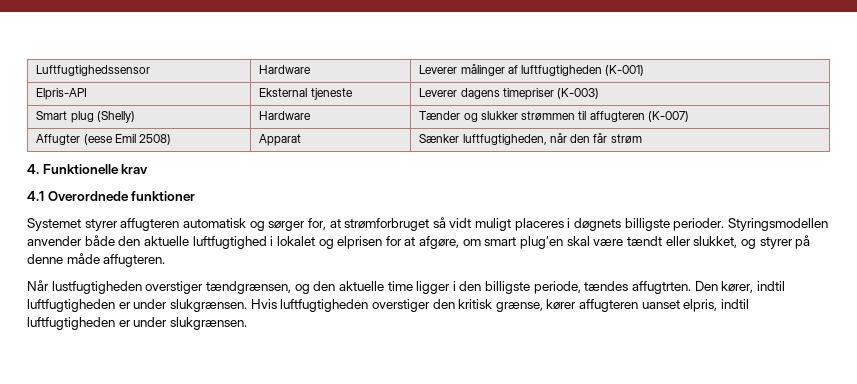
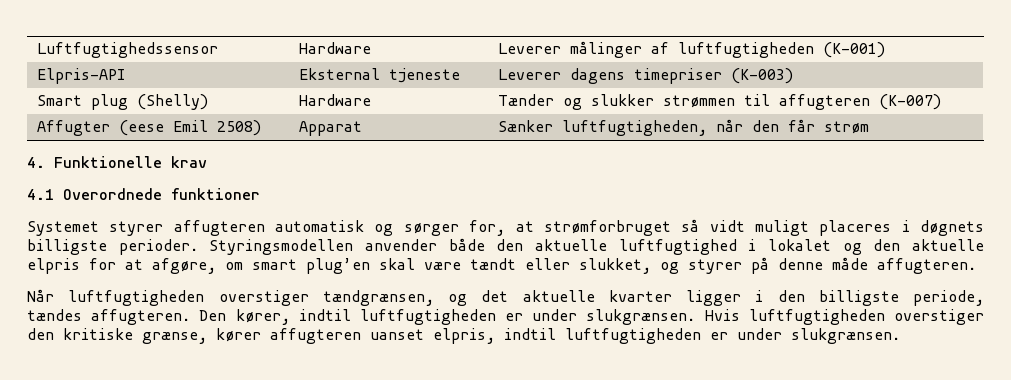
[337,236,383,249] elprisen -> [873,239,984,251] [27,258,80,274] den aktuelle elpris
[51,281,142,294] lustfugtigheden -> [68,290,205,306] luftfugtigheden
[313,281,413,291] den aktuelle time -> [481,290,672,302] det aktuelle kvarter
[632,281,692,294] affugtrten. -> [91,309,191,325] affugteren.
[458,299,493,309] kritisk -> [63,328,133,340] kritiske

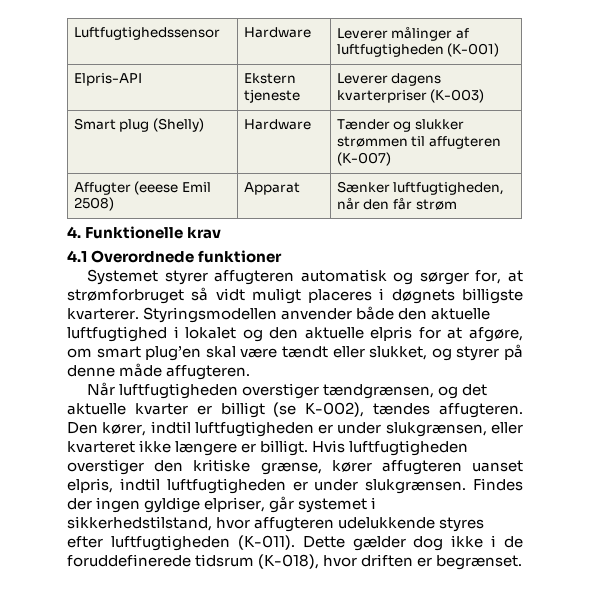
[299,68,381,80] Eksternal -> [243,73,296,84] Ekstern
[634,68,723,84] timepriser -> [336,90,427,103] kvarterpriser
[119,120,165,136] (eese -> [134,181,179,195] (eeese
[118,239,198,255] perioder. -> [67,308,139,320] kvarterer.
[686,290,984,306] ligger i den billigste periode, -> [196,402,365,418] er billigt (se K-002),
[586,309,696,325] slukgrænsen. -> [385,422,523,437] [67,440,309,456] slukgrænsen, eller kvarteret ikke længere er billigt.
(900, 336) none -> [473,478,523,491] [67,496,377,513] [67,516,485,532] [67,535,523,551] [67,554,523,570] Findes der ingen gyldige elpriser, går systemet i sikkerhedstilstand, hvor affugteren udelukkende styres efter luftfugtigheden (K-011). Dette gælder dog ikke i de foruddefinerede tidsrum (K-018), hvor driften er begrænset.

